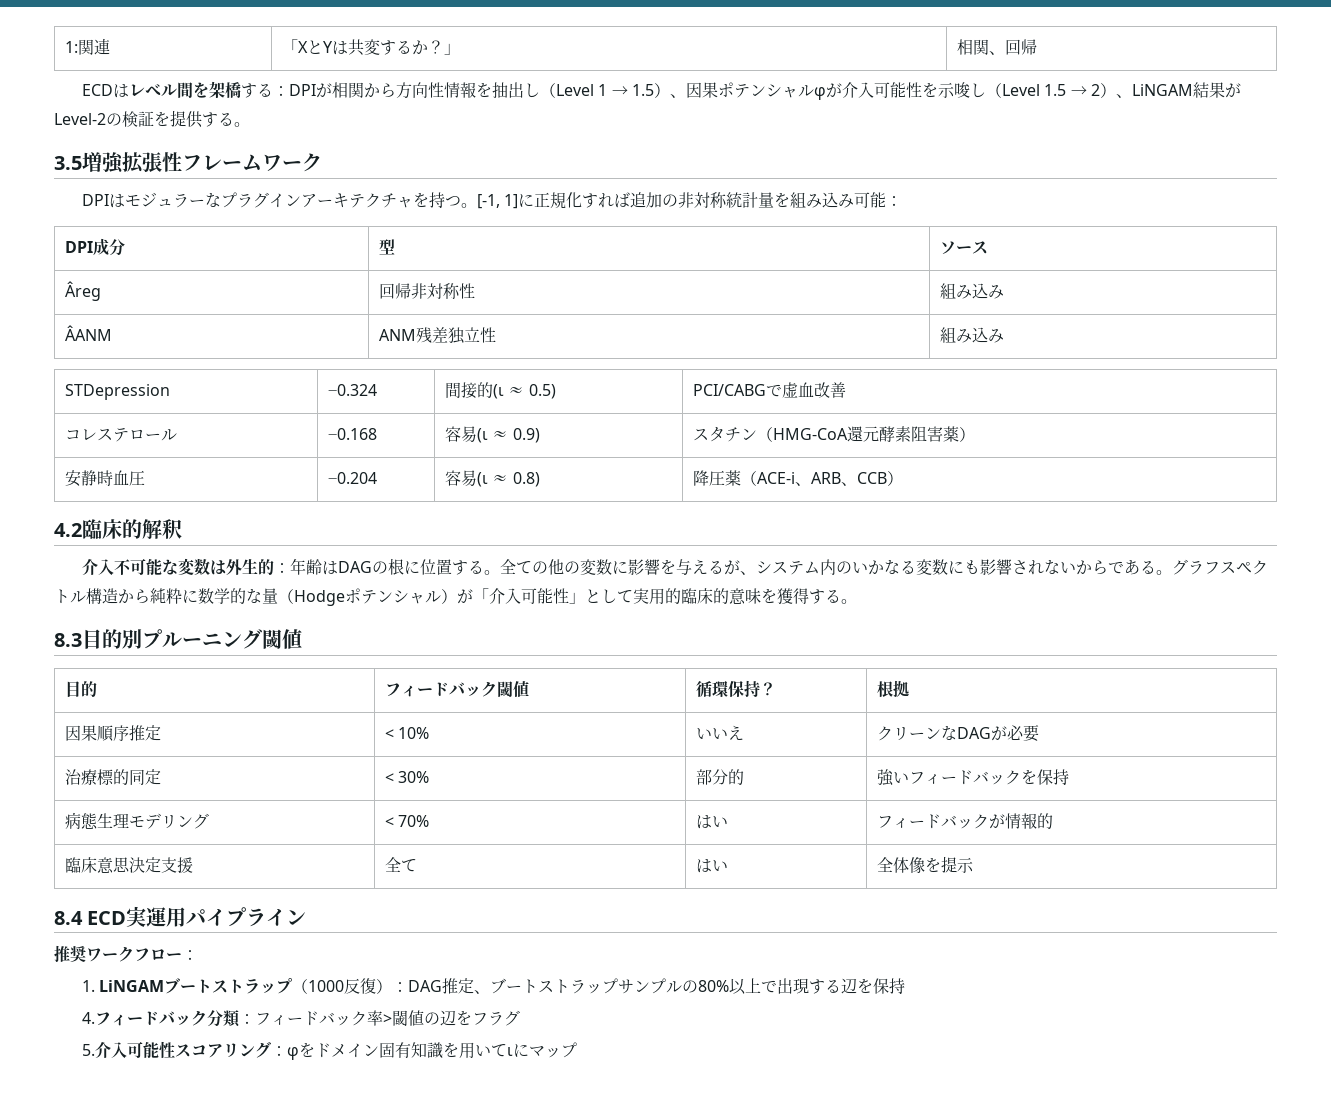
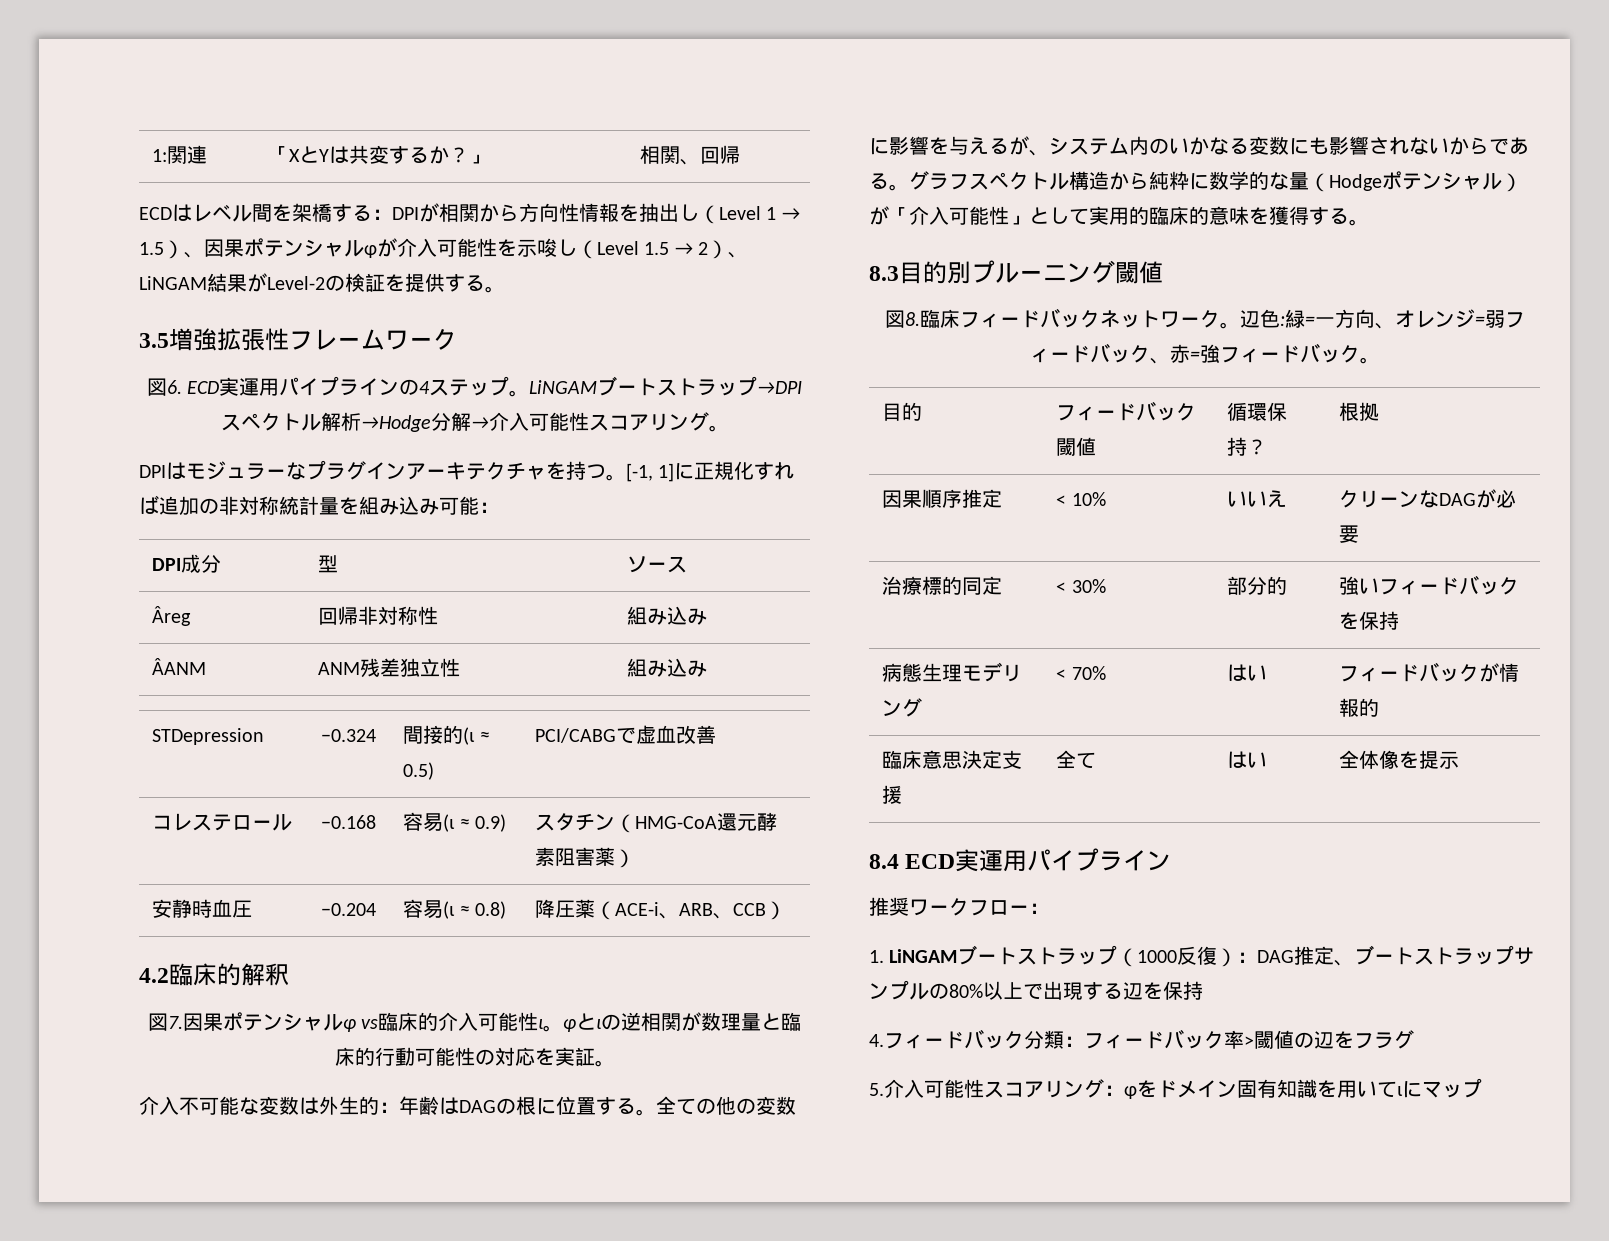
(322, 162) none -> [146,376,803,397] [220,412,729,432] // 図6. ECD実運用パイプラインの4ステップ。LiNGAMブートストラップ→DPIスペクトル解析→Hodge分解→介入可能性スコアリング。
(182, 529) none -> [147,1012,802,1032] [334,1047,615,1067] // 図7.因果ポテンシャルφ vs臨床的介入可能性ι。φとιの逆相関が数理量と臨床的行動可能性の対応を実証。
(302, 639) none -> [884,308,1525,329] [1029,343,1380,364] // 図8.臨床フィードバックネットワーク。辺色:緑=一方向、オレンジ=弱フィードバック、赤=強フィードバック。

